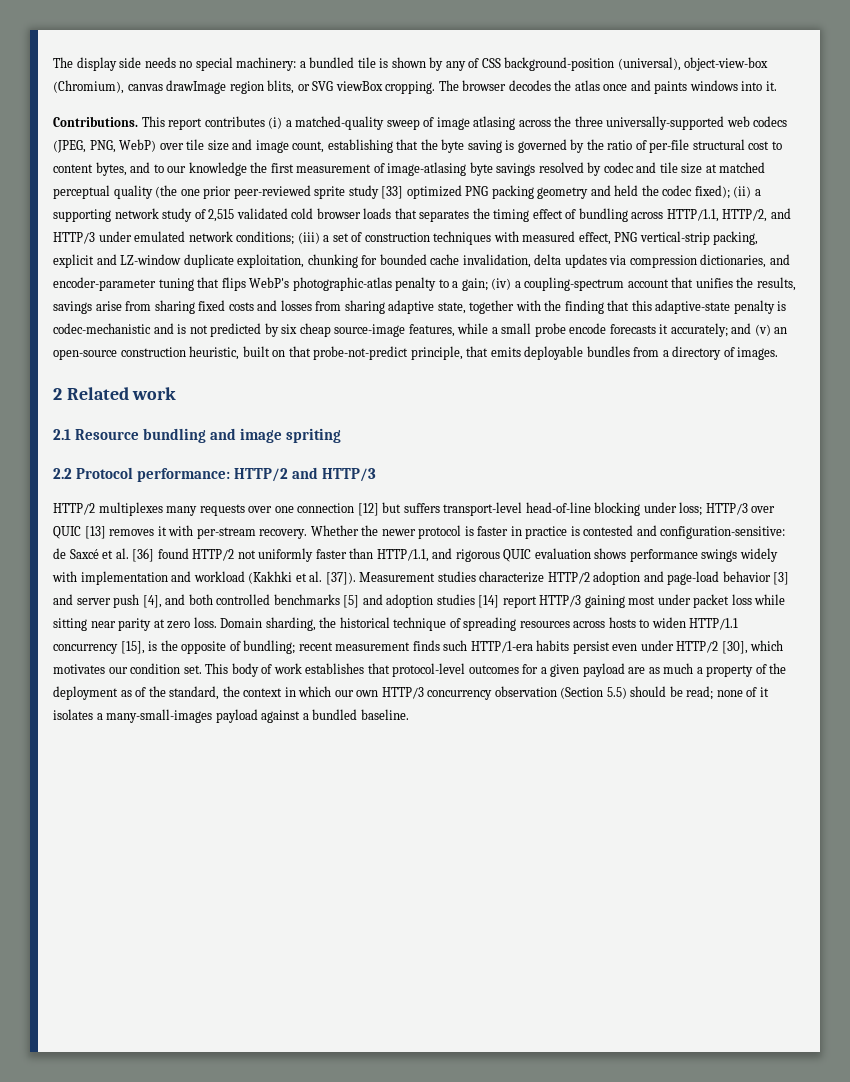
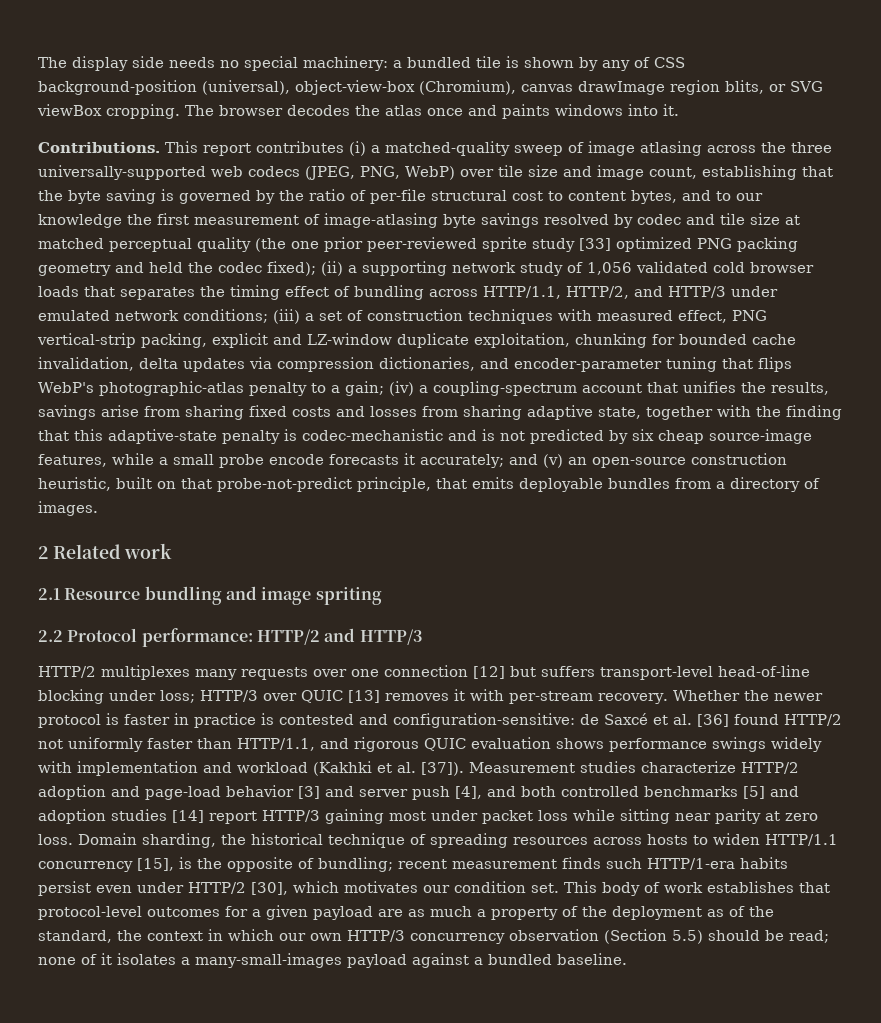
[208,209,235,222] 2,515 -> [587,262,632,275] 1,056

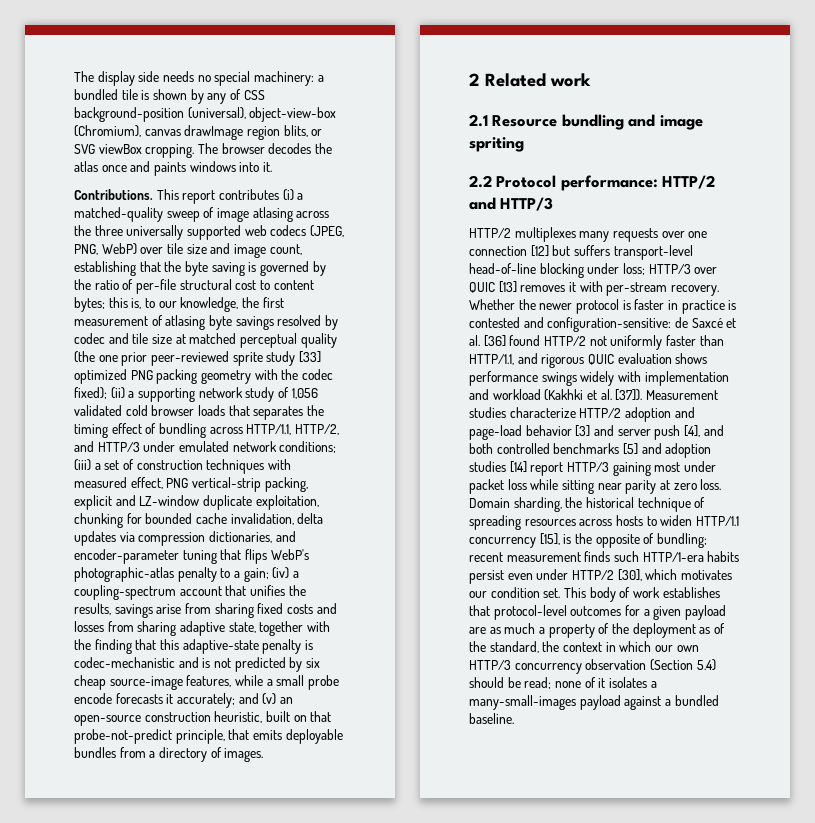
[38,165,206,180] universally-supported -> [126,225,241,240] universally supported
[631,190,711,204] bytes, and -> [74,297,142,312] bytes; this is,
[38,214,122,228] knowledge -> [180,297,239,312] knowledge,
[324,213,438,228] image-atlasing -> [165,315,206,330] atlasing
[115,262,183,273] and held -> [254,369,278,380] with
[672,930,703,944] 5.5) -> [696,659,716,671] 5.4)

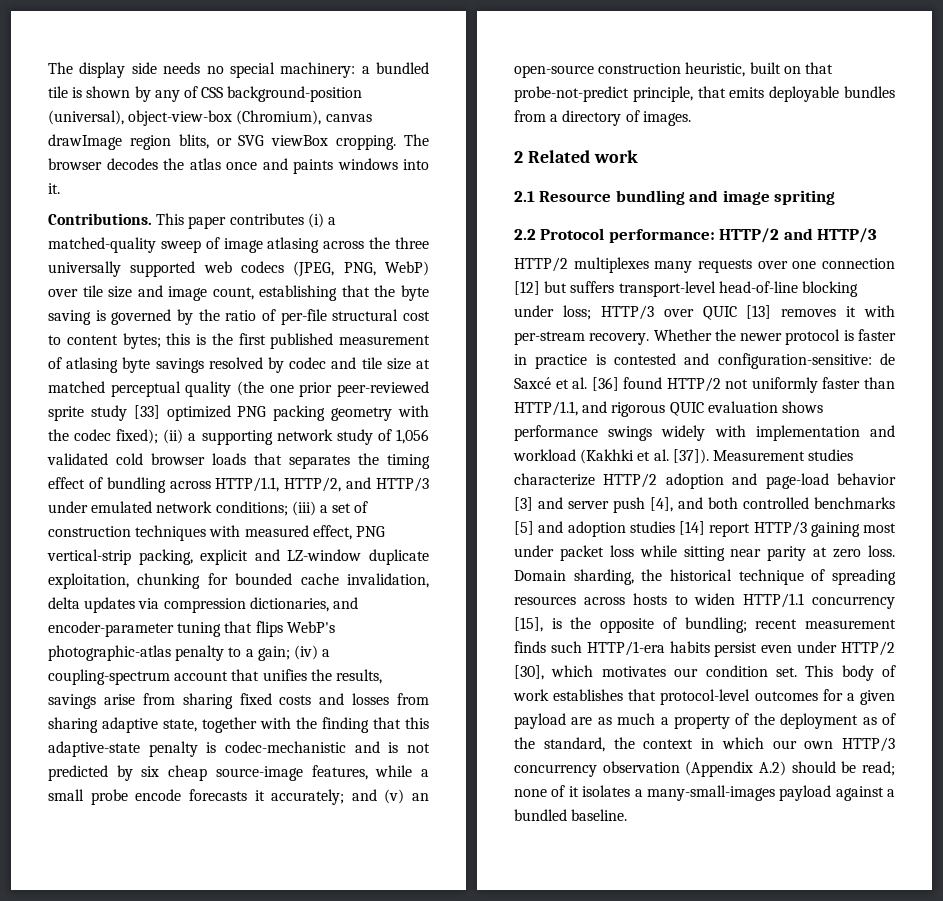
[182,190,216,204] report -> [188,216,227,229] paper
[131,297,239,312] is, to our knowledge, -> [196,334,206,345] is
(284, 302) none -> [270,333,334,349] published
[649,659,716,671] (Section 5.4) -> [685,761,786,777] (Appendix A.2)

